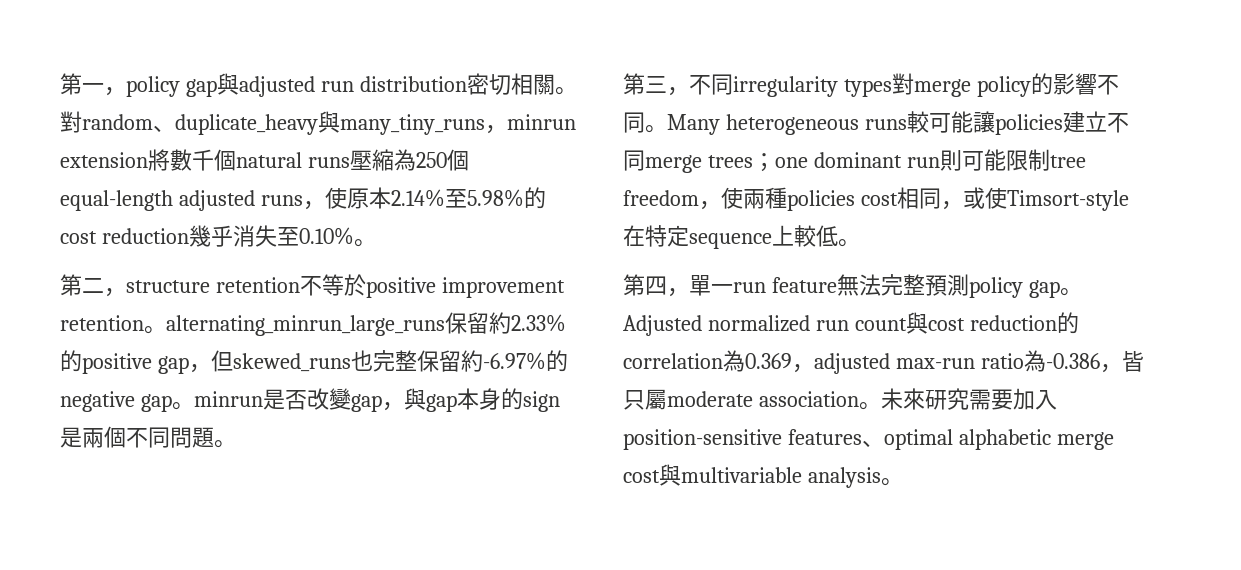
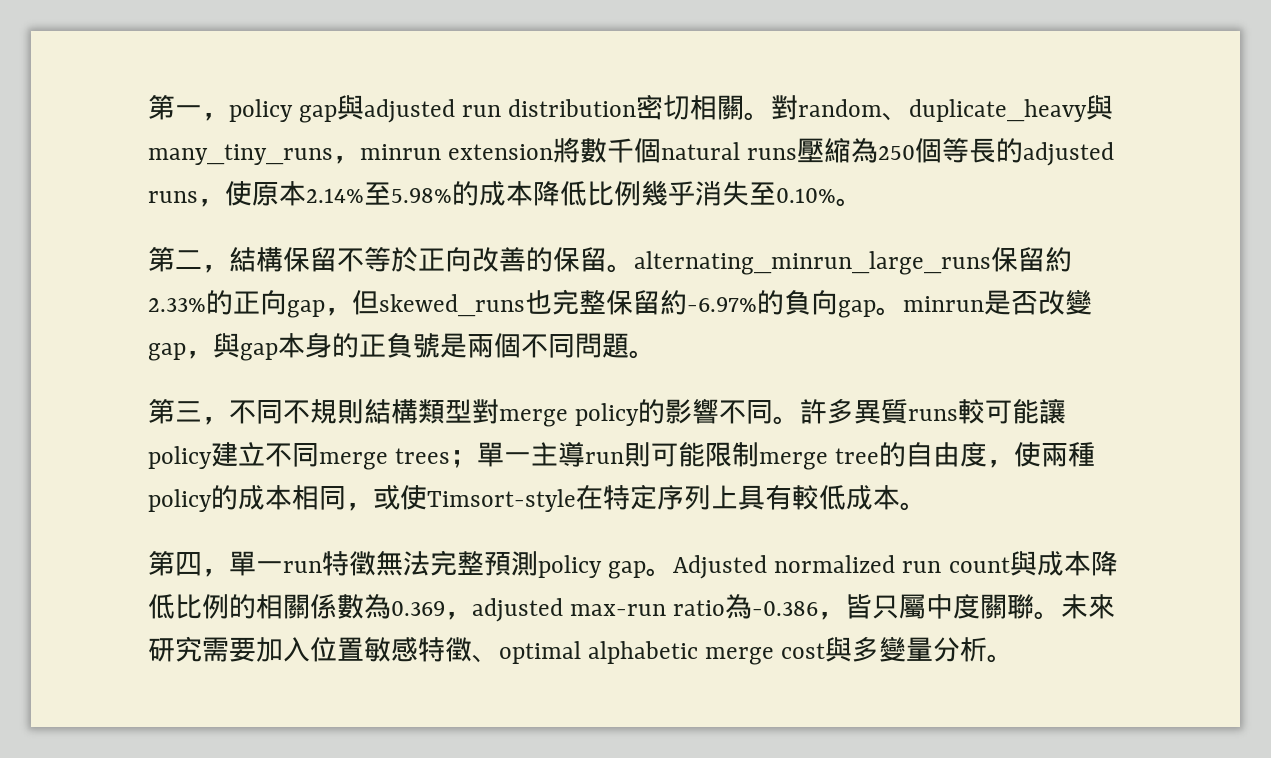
[60,190,173,211] equal-length -> [942,137,1024,163] 等長的
[60,228,189,244] cost reduction -> [479,181,641,206] 成本降低比例
[126,274,565,298] [60,315,144,331] structure retention不等於positive improvement retention -> [229,246,607,272] 結構保留不等於正向改善的保留
[82,353,152,374] positive -> [233,290,287,315] 正向
[60,391,135,412] negative -> [784,290,838,315] 負向
[522,391,560,412] sign -> [359,333,440,358] 正負號
[733,76,892,97] irregularity types -> [283,399,472,424] 不規則結構類型
[667,114,859,135] Many heterogeneous -> [800,398,909,424] 許多異質
[994,114,1063,135] policies -> [148,446,212,469] policy
[774,152,902,168] one dominant -> [477,441,586,467] 單一主導
[1049,155,1086,168] [623,187,898,211] tree freedom，使兩種policies cost -> [759,442,1096,470] [148,485,292,512] merge tree的自由度，使兩種policy的成本
[689,225,838,249] sequence上較低 -> [657,485,900,510] 序列上具有較低成本
[771,277,837,293] feature -> [322,551,376,576] 特徵
[927,312,1079,334] [623,353,723,369] cost reduction的correlation -> [1036,551,1118,576] [148,594,364,619] 成本降低比例的相關係數
[667,391,859,407] moderate association -> [926,594,1035,619] 中度關聯
[623,429,862,450] position-sensitive features -> [310,636,472,662] 位置敏感特徵
[681,467,881,488] multivariable analysis -> [852,636,988,662] 多變量分析

